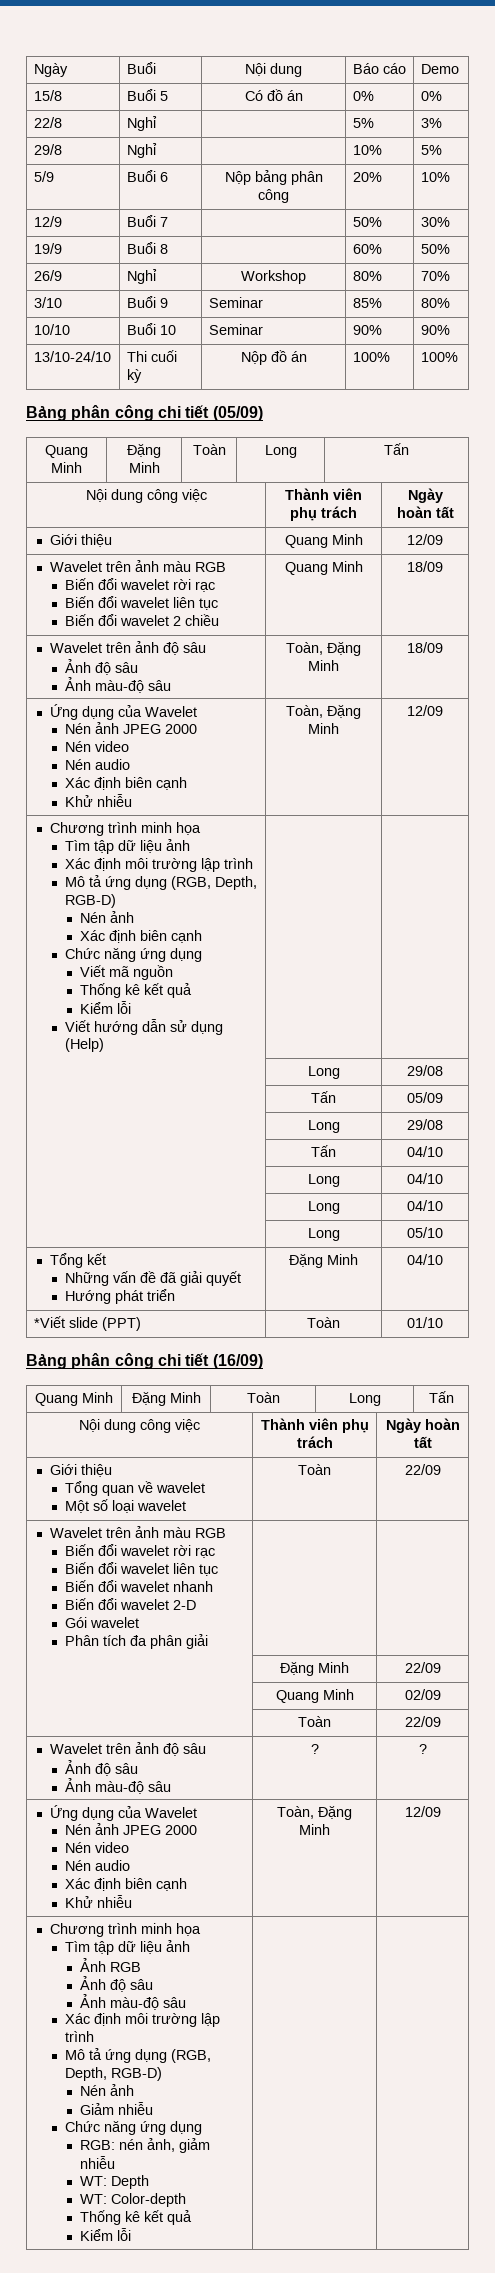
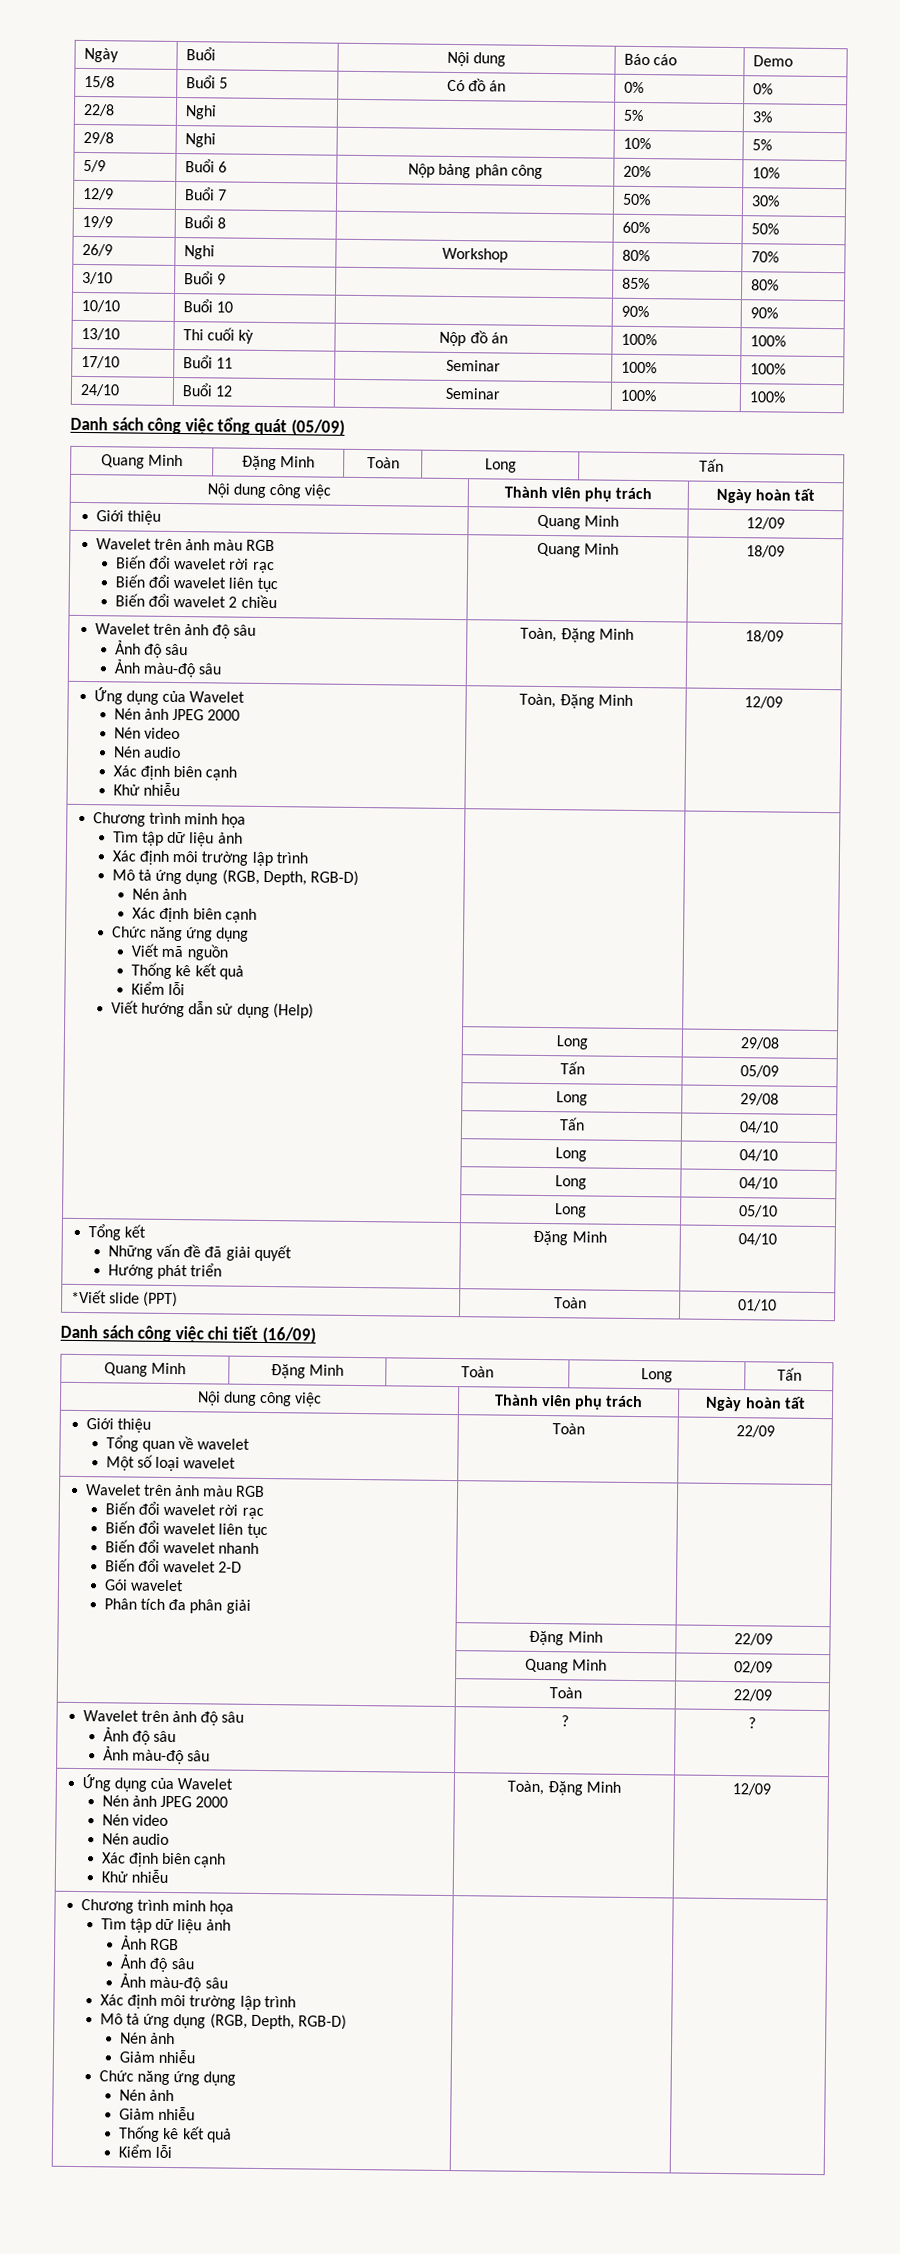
[208,297,263,308] Seminar -> (226, 279) none
[208,324,263,335] Seminar -> (233, 307) none
[33,351,111,362] 13/10-24/10 -> [80,327,120,341] 13/10
[26,405,210,421] // Bảng phân công chi tiết -> [80,355,120,369] [182,355,233,369] [445,359,501,372] [620,361,657,374] [749,363,786,375] [79,383,120,397] [181,383,233,397] [444,387,500,400] [619,389,656,402] [748,391,785,403] [70,416,287,436] // 17/10 | Buổi 11 | Seminar | 100% | 100% // 24/10 | Buổi 12 | Seminar | 100% | 100% // Danh sách công việc tổng quát
[26,1353,154,1369] Bảng phân công -> [60,1324,204,1343] Danh sách công việc
[79,2138,210,2153] [79,2156,115,2169] [79,2175,149,2189] [79,2193,186,2207] RGB: nén ảnh, giảm nhiễu // WT: Depth // WT: Color-depth -> [119,2089,175,2102] [119,2106,196,2121] Nén ảnh // Giảm nhiễu

